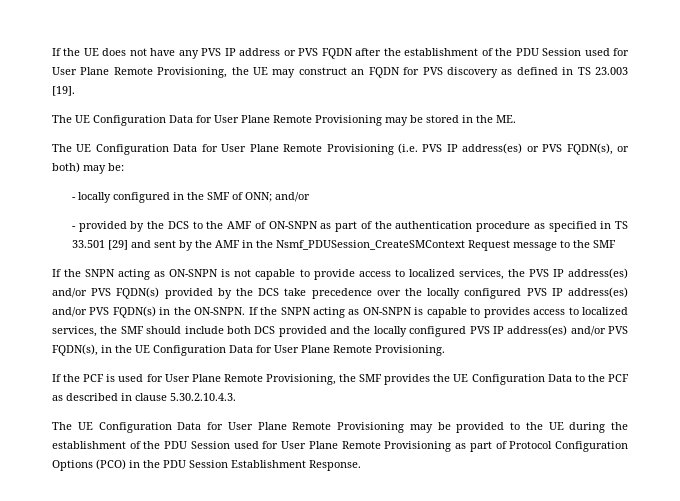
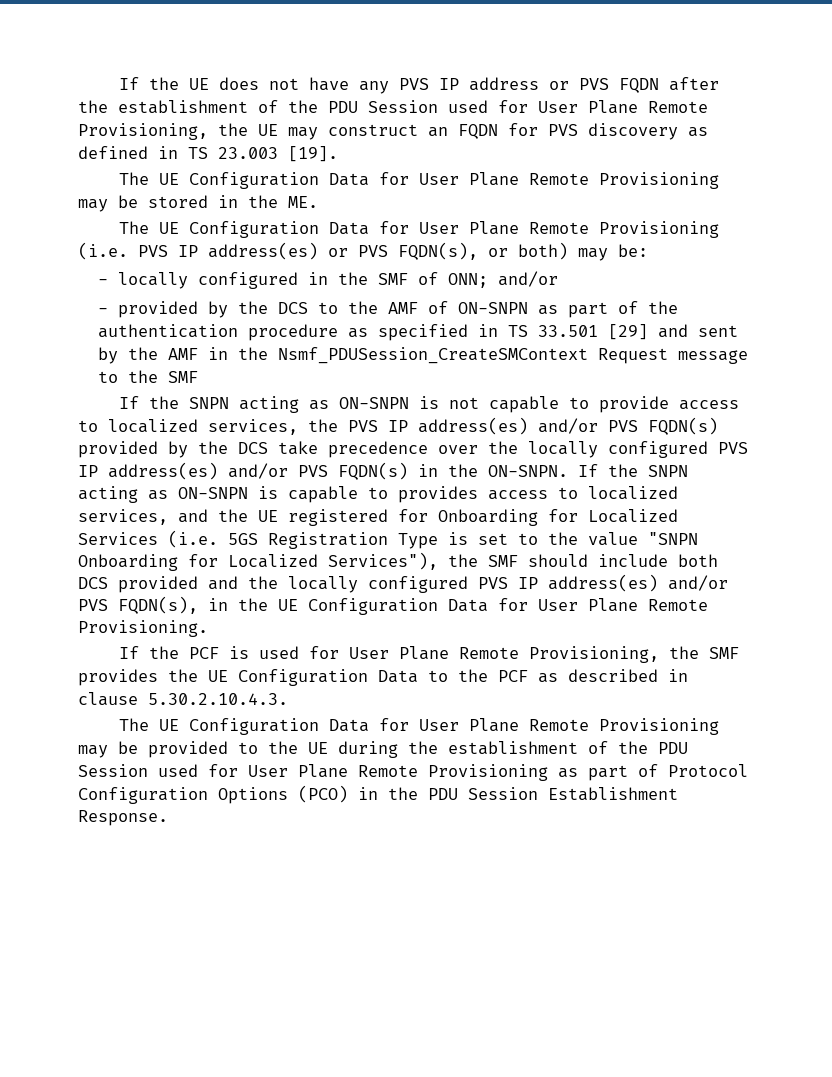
(97, 331) none -> [178,509,678,526] [78,530,698,549] [78,552,438,571] and the UE registered for Onboarding for Localized Services (i.e. 5GS Registration Type is set to the value "SNPN Onboarding for Localized Services"),

